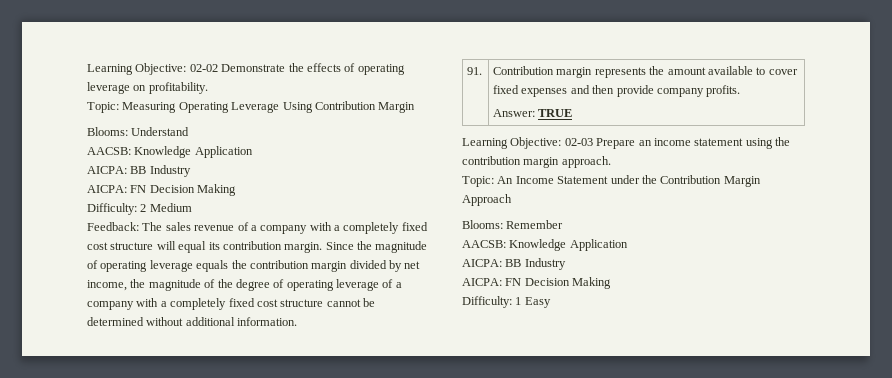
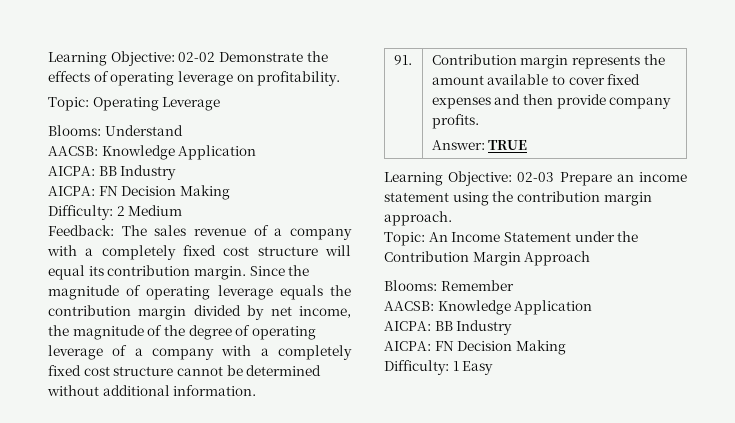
[122,102,177,113] Measuring -> (89, 104) none
[282,101,416,113] Using Contribution Margin -> (221, 104) none

